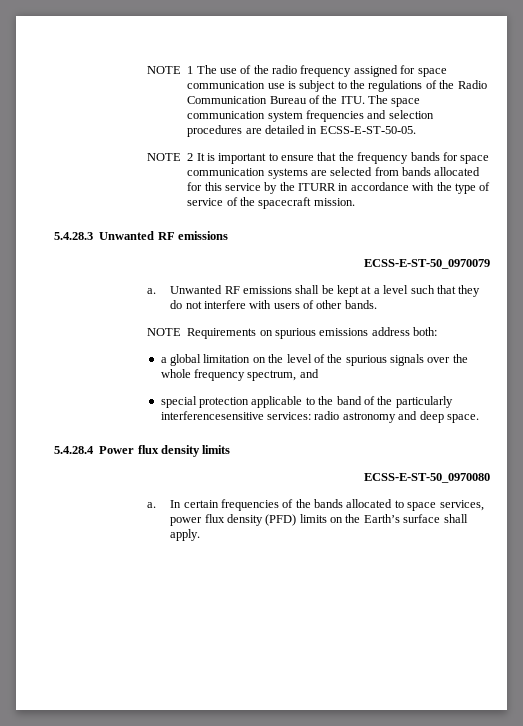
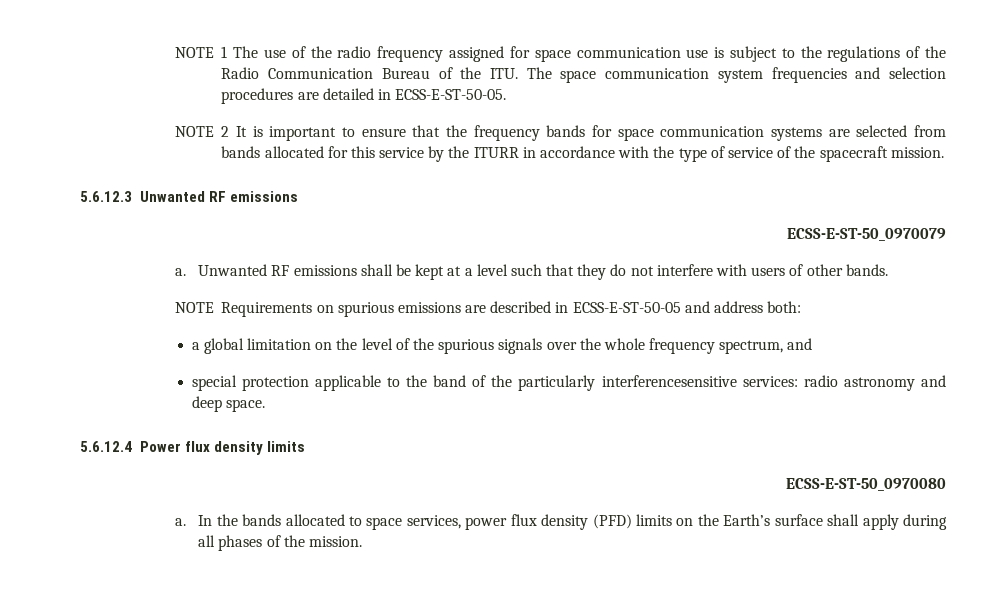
[54,232,93,240] 5.4.28.3 -> [80,191,132,202] 5.6.12.3
(369, 332) none -> [465,301,710,313] are described in ECSS-E-ST-50-05 and
[54,446,94,454] 5.4.28.4 -> [80,441,132,452] 5.6.12.4
[183,499,294,511] certain frequencies of -> (213, 520) none
[170,529,201,541] apply. -> [862,514,947,530] [198,535,363,551] apply during all phases of the mission.

